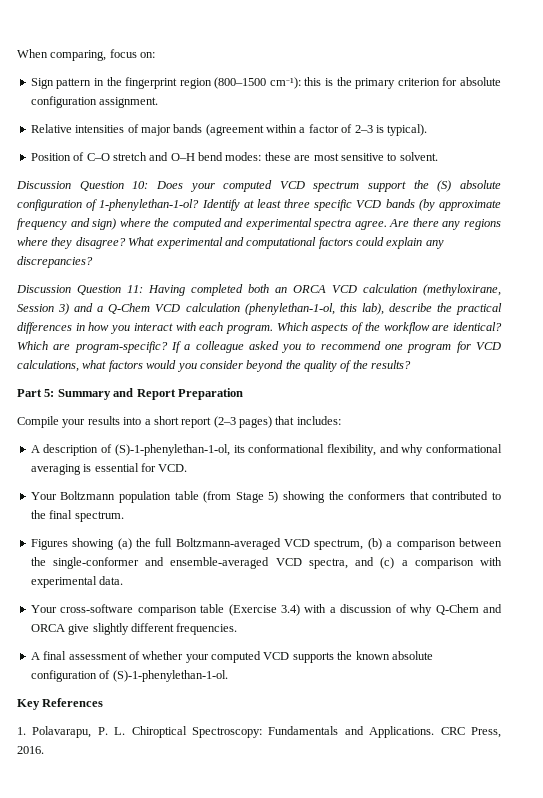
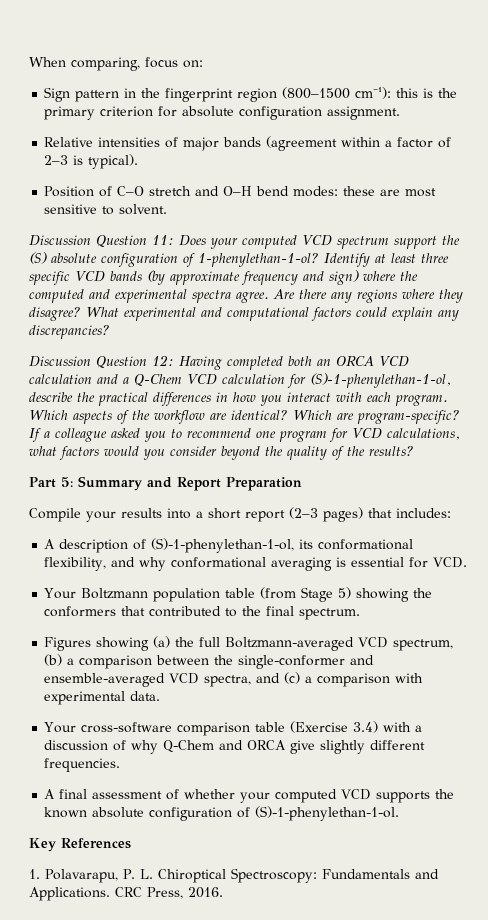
[132,181,149,189] 10: -> [152,235,174,245] 11:
[127,285,143,293] 11: -> [152,355,174,366] 12:
[423,284,501,296] [17,303,70,315] (methyloxirane, Session 3) -> (92, 379) none
[244,303,384,315] (phenylethan-1-ol, this lab), -> [287,373,451,388] for (S)-1-phenylethan-1-ol,

